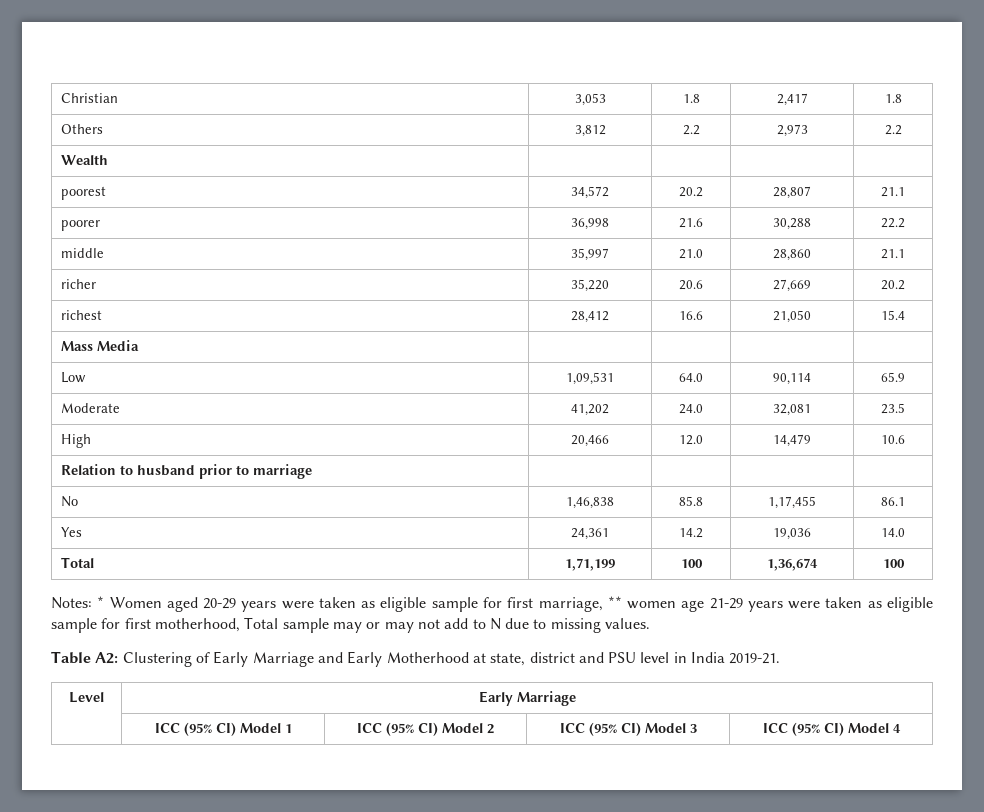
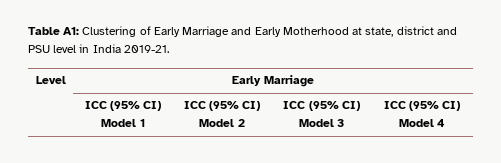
[61,93,119,103] [574,93,606,106] [682,94,700,103] [776,93,808,106] [884,94,902,103] [61,124,104,134] [574,125,606,137] [682,125,700,135] [776,124,808,137] [884,125,902,135] [61,155,109,165] [61,186,107,200] [571,186,609,199] [679,187,703,197] [773,186,811,199] [881,187,905,197] [61,220,101,231] [571,218,609,230] [679,218,703,228] [773,218,811,230] [881,218,905,228] [61,248,105,258] [571,248,609,261] [679,249,703,259] [773,249,811,261] [881,249,905,259] [61,279,97,289] [571,279,609,292] [679,280,703,290] [773,279,811,292] [881,280,905,290] [61,310,103,320] [571,311,609,323] [679,311,703,320] [773,310,811,323] [881,310,905,320] [61,340,140,351] [61,372,87,383] [566,372,614,385] [679,373,703,382] [773,373,811,385] [881,372,905,382] [61,403,121,413] [571,404,609,416] [679,404,703,414] [773,404,811,416] [881,403,905,414] [61,434,92,448] [571,435,609,447] [679,435,703,445] [773,434,811,447] [881,435,905,444] [61,464,313,479] [61,496,79,507] [566,497,614,509] [679,496,703,506] [768,496,816,509] [881,497,905,506] [61,527,83,537] [571,528,609,540] [679,528,703,538] [773,528,811,540] [881,528,905,537] [61,557,95,568] [565,558,615,571] [680,559,703,568] [767,558,818,571] [882,559,905,568] [51,596,933,612] [51,617,651,633] [51,651,119,664] Christian | 3,053 | 1.8 | 2,417 | 1.8 // Others | 3,812 | 2.2 | 2,973 | 2.2 // Wealth | | | | // poorest | 34,572 | 20.2 | 28,807 | 21.1 // poorer | 36,998 | 21.6 | 30,288 | 22.2 // middle | 35,997 | 21.0 | 28,860 | 21.1 // richer | 35,220 | 20.6 | 27,669 | 20.2 // richest | 28,412 | 16.6 | 21,050 | 15.4 // Mass Media | | | | // Low | 1,09,531 | 64.0 | 90,114 | 65.9 // Moderate | 41,202 | 24.0 | 32,081 | 23.5 // High | 20,466 | 12.0 | 14,479 | 10.6 // Relation to husband prior to marriage | | | | // No | 1,46,838 | 85.8 | 1,17,455 | 86.1 // Yes | 24,361 | 14.2 | 19,036 | 14.0 // Total | 1,71,199 | 100 | 1,36,674 | 100 // Notes: * Women aged 20-29 years were taken as eligible sample for first marriage, ** women age 21-29 years were taken as eligible sample for first motherhood, Total sample may or may not add to N due to missing values. // Table A2: -> [28,27,80,35] Table A1:

